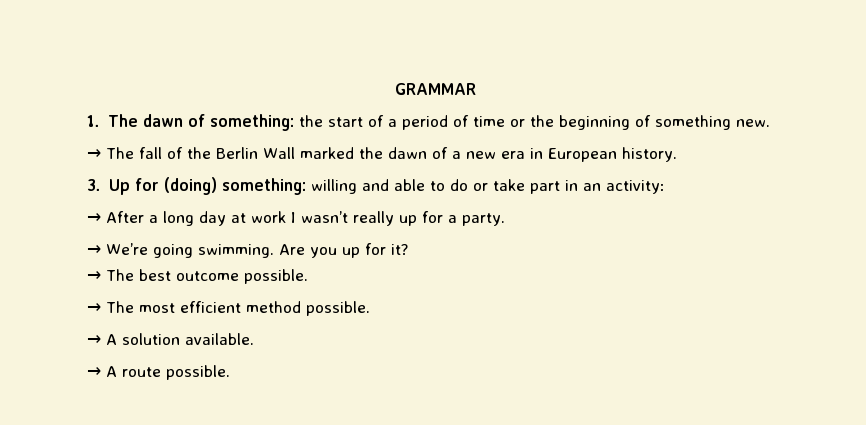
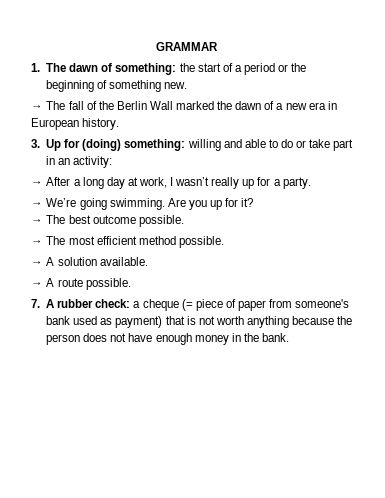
[453,115,506,127] of time -> (275, 69) none
[250,211,286,223] work -> [138,177,167,188] work,
(230, 372) none -> [31,299,350,311] [46,316,353,328] [46,333,289,345] // 7. A rubber check: a cheque (= piece of paper from someone's bank used as payment) that is not worth anything because the person does not have enough money in the bank.

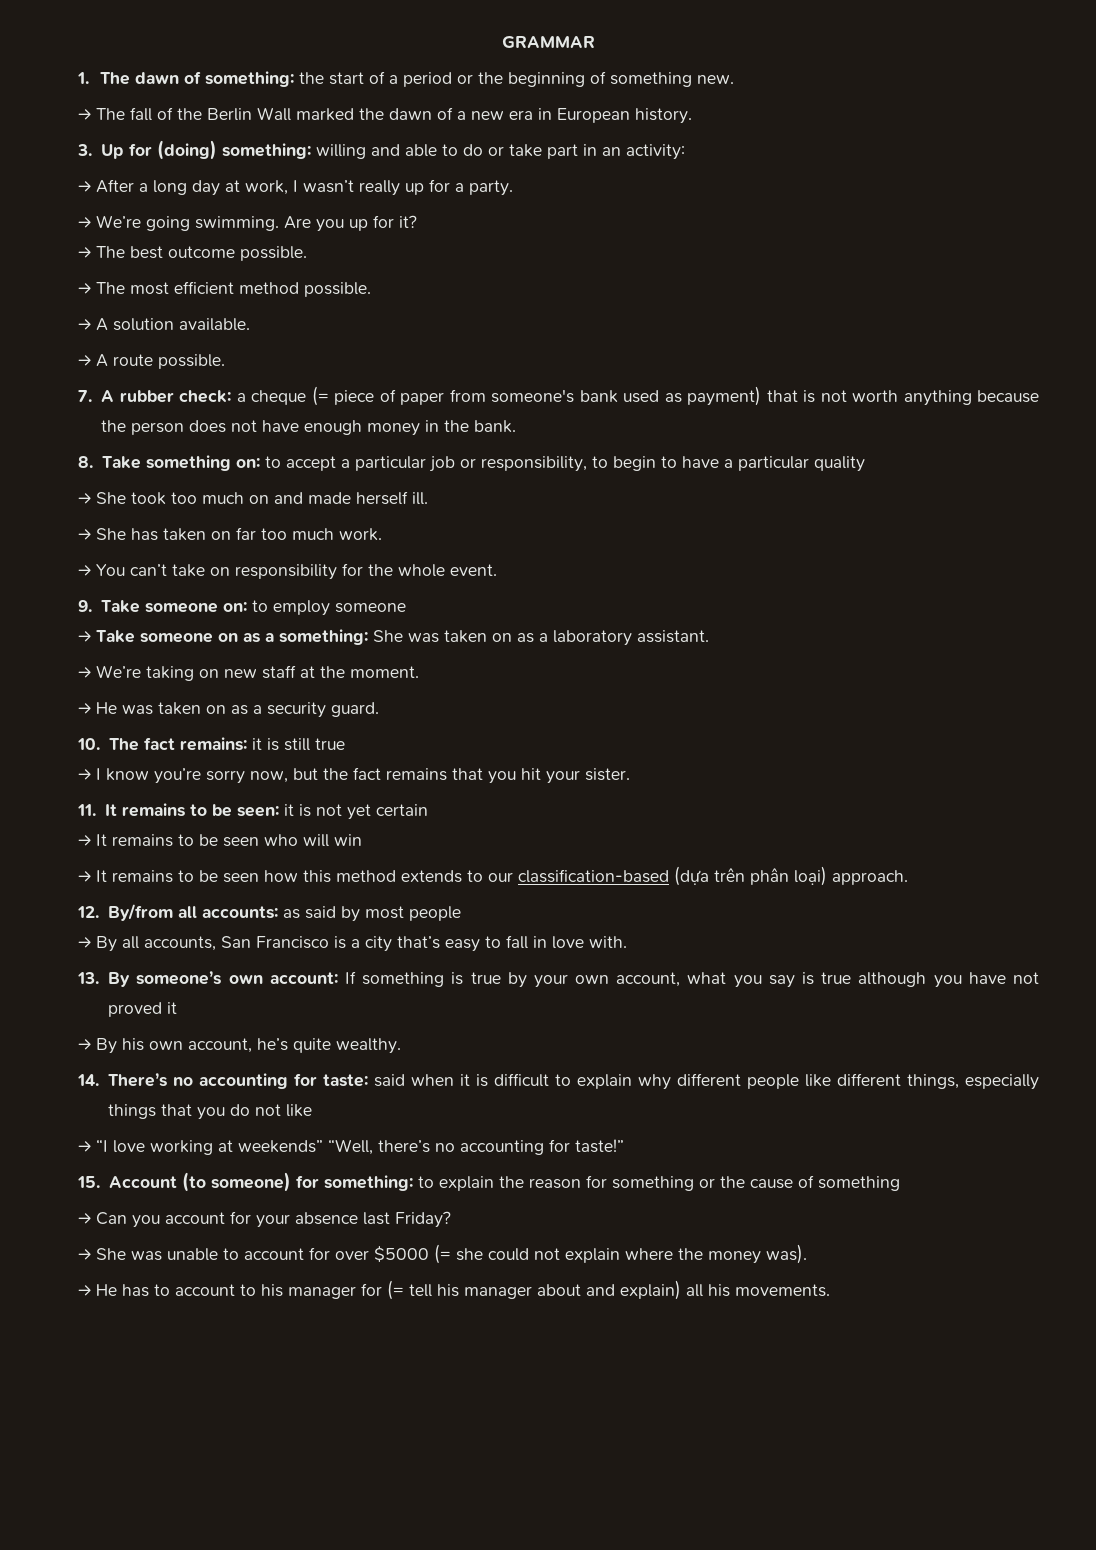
(289, 337) none -> [78,455,866,472] [78,491,429,505] [78,527,383,541] [78,563,498,580] [78,600,407,616] [78,629,710,646] [78,665,420,681] [78,702,380,718] [77,737,346,751] [78,767,631,784] [77,803,429,820] [78,834,363,847] [78,866,909,886] [77,904,462,922] [78,935,628,952] [77,971,1040,988] [108,1002,178,1017] [78,1038,402,1054] [77,1073,1040,1090] [108,1104,313,1120] [78,1139,625,1155] [77,1172,901,1192] [78,1211,452,1228] [78,1244,808,1264] [78,1280,831,1300] // 8. Take something on: to accept a particular job or responsibility, to begin to have a particular quality // → She took too much on and made herself ill. // → She has taken on far too much work. // → You can’t take on responsibility for the whole event. // 9. Take someone on: to employ someone // → Take someone on as a something: She was taken on as a laboratory assistant. // → We’re taking on new staff at the moment. // → He was taken on as a security guard. // 10. The fact remains: it is still true // → I know you’re sorry now, but the fact remains that you hit your sister. // 11. It remains to be seen: it is not yet certain // → It remains to be seen who will win // → It remains to be seen how this method extends to our classification-based (dựa trên phân loại) approach. // 12. By/from all accounts: as said by most people // → By all accounts, San Francisco is a city that’s easy to fall in love with. // 13. By someone’s own account: If something is true by your own account, what you say is true although you have not proved it // → By his own account, he’s quite wealthy. // 14. There’s no accounting for taste: said when it is difficult to explain why different people like different things, especially things that you do not like // → “I love working at weekends” “Well, there’s no accounting for taste!” // 15. Account (to someone) for something: to explain the reason for something or the cause of something // → Can you account for your absence last Friday? // → She was unable to account for over $5000 (= she could not explain where the money was). // → He has to account to his manager for (= tell his manager about and explain) all his movements.

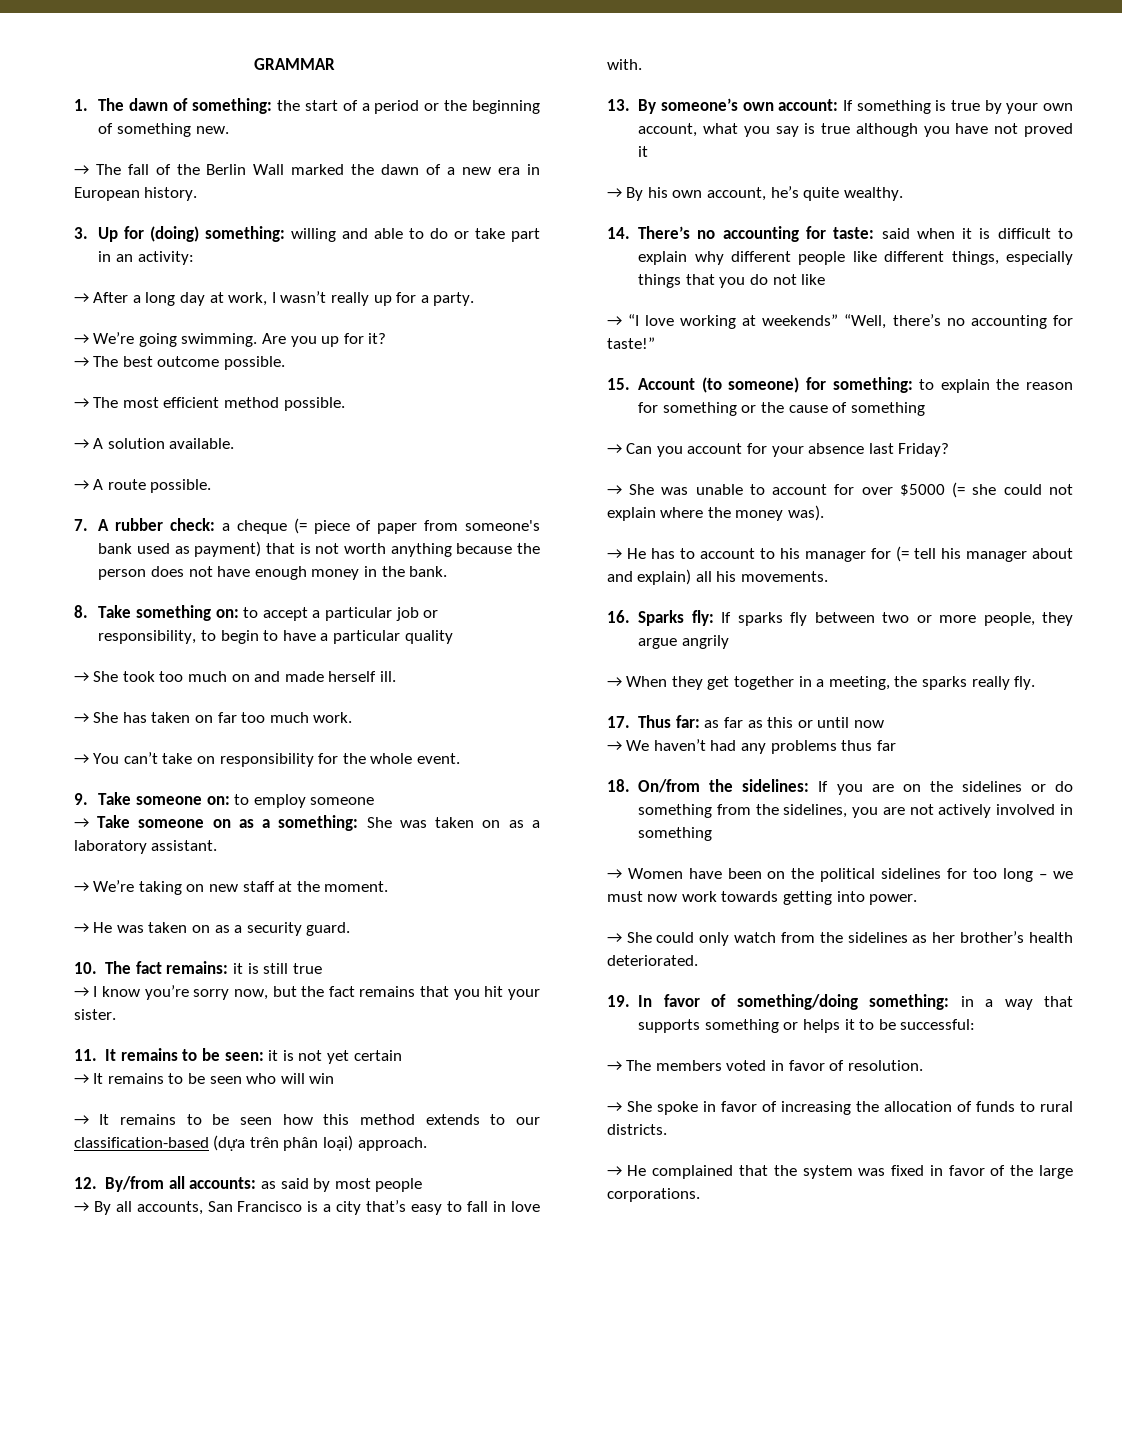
(831, 1290) none -> [606,610,1073,626] [638,635,729,649] [606,676,1036,690] [606,715,884,728] [606,739,896,754] [606,779,1073,795] [638,804,1073,818] [638,827,713,841] [606,868,1073,882] [606,891,918,905] [606,931,1073,946] [606,955,698,966] [606,994,1073,1010] [638,1019,976,1033] [606,1060,923,1071] [606,1101,1073,1115] [606,1124,667,1135] [606,1165,1073,1179] [606,1188,700,1202] // 16. Sparks fly: If sparks fly between two or more people, they argue angrily // → When they get together in a meeting, the sparks really fly. // 17. Thus far: as far as this or until now // → We haven’t had any problems thus far // 18. On/from the sidelines: If you are on the sidelines or do something from the sidelines, you are not actively involved in something // → Women have been on the political sidelines for too long – we must now work towards getting into power. // → She could only watch from the sidelines as her brother’s health deteriorated. // 19. In favor of something/doing something: in a way that supports something or helps it to be successful: // → The members voted in favor of resolution. // → She spoke in favor of increasing the allocation of funds to rural districts. // → He complained that the system was fixed in favor of the large corporations.

